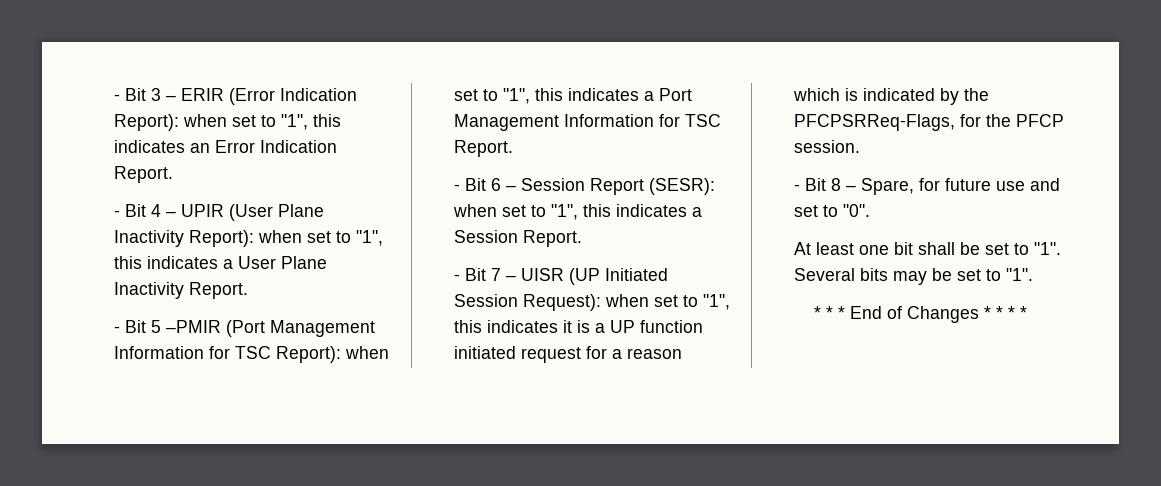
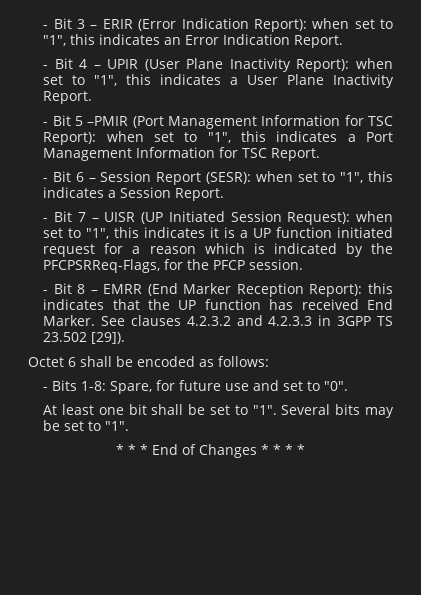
(856, 188) none -> [103,283,393,297] [43,299,393,310] [43,315,393,326] [43,332,126,344] [28,356,269,367] [43,380,107,391] EMRR (End Marker Reception Report): this indicates that the UP function has received End Marker. See clauses 4.2.3.2 and 4.2.3.3 in 3GPP TS 23.502 [29]). // Octet 6 shall be encoded as follows: // - Bits 1-8:

